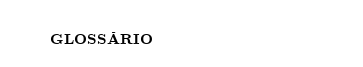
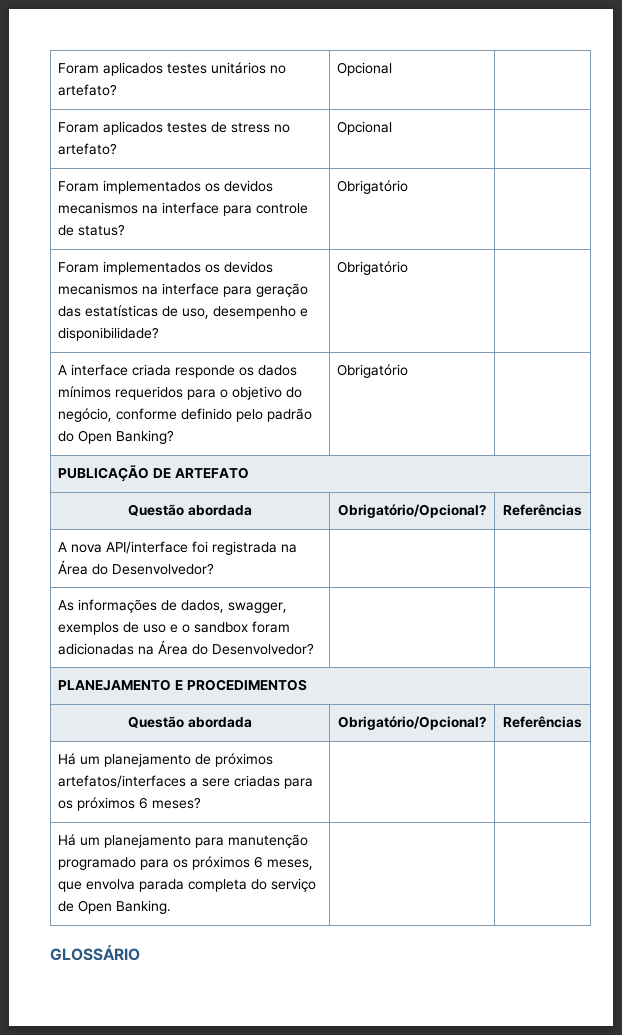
(50, 38) none -> [57,62,286,76] [57,84,117,96] [336,62,392,76] [57,121,290,135] [57,143,117,155] [336,121,392,135] [57,180,273,194] [57,202,308,216] [57,224,125,236] [336,180,408,194] [57,261,273,275] [57,283,308,297] [57,305,308,319] [57,327,159,341] [336,261,408,275] [57,364,297,378] [57,386,302,400] [57,408,312,422] [57,430,174,444] [336,364,408,378] [57,465,249,482] [128,504,252,516] [337,504,487,518] [503,504,582,516] [57,541,297,555] [57,560,214,575] [57,599,287,613] [57,621,290,635] [57,640,314,655] [57,679,307,691] [128,716,252,728] [337,716,487,730] [503,716,582,728] [57,753,273,767] [57,775,313,789] [57,797,201,811] [57,834,308,848] [57,856,313,870] [57,878,316,892] [57,900,171,914] Foram aplicados testes unitários no artefato? | Opcional | // Foram aplicados testes de stress no artefato? | Opcional | // Foram implementados os devidos mecanismos na interface para controle de status? | Obrigatório | // Foram implementados os devidos mecanismos na interface para geração das estatísticas de uso, desempenho e disponibilidade? | Obrigatório | // A interface criada responde os dados mínimos requeridos para o objetivo do negócio, conforme definido pelo padrão do Open Banking? | Obrigatório | // PUBLICAÇÃO DE ARTEFATO // Questão abordada | Obrigatório/Opcional? | Referências // A nova API/interface foi registrada na Área do Desenvolvedor? | | // As informações de dados, swagger, exemplos de uso e o sandbox foram adicionadas na Área do Desenvolvedor? | | // PLANEJAMENTO E PROCEDIMENTOS // Questão abordada | Obrigatório/Opcional? | Referências // Há um planejamento de próximos artefatos/interfaces a sere criadas para os próximos 6 meses? | | // Há um planejamento para manutenção programado para os próximos 6 meses, que envolva parada completa do serviço de Open Banking. | | //

